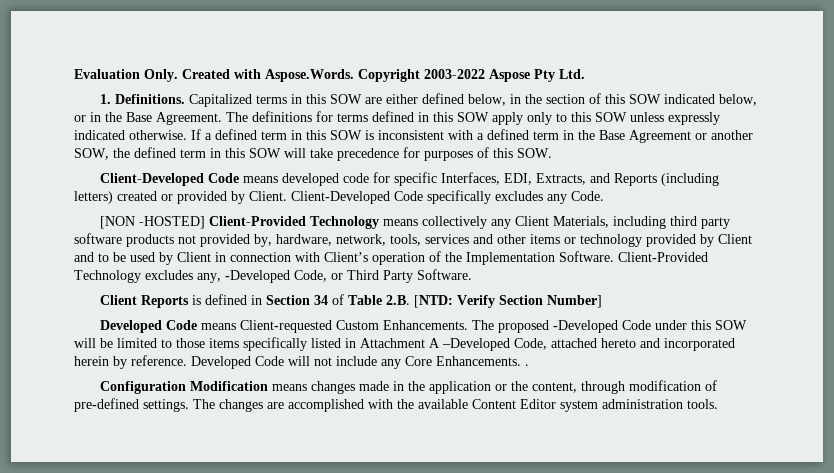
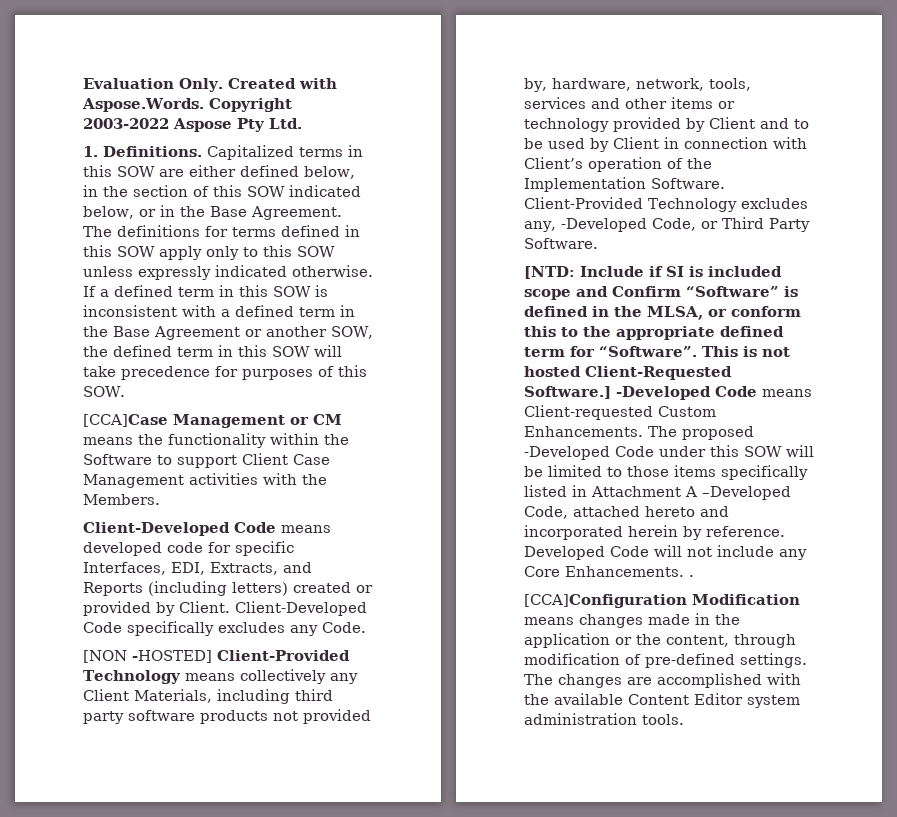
(552, 153) none -> [83,414,342,428] [83,433,349,448] [83,453,330,468] [83,473,327,488] [83,494,160,505] // [CCA]Case Management or CM means the functionality within the Software to support Client Case Management activities with the Members.
[100,294,603,308] [100,320,163,333] Client Reports is defined in Section 34 of Table 2.B. [NTD: Verify Section Number] // Developed -> [524,266,782,279] [524,286,798,300] [524,306,801,320] [524,326,784,340] [524,346,790,357] [524,366,732,380] [524,386,711,400] [NTD: Include if SI is included scope and Confirm “Software” is defined in the MLSA, or conform this to the appropriate defined term for “Software”. This is not hosted Client-Requested Software.] -Developed
[100,381,187,394] Configuration -> [524,594,687,608] [CCA]Configuration

